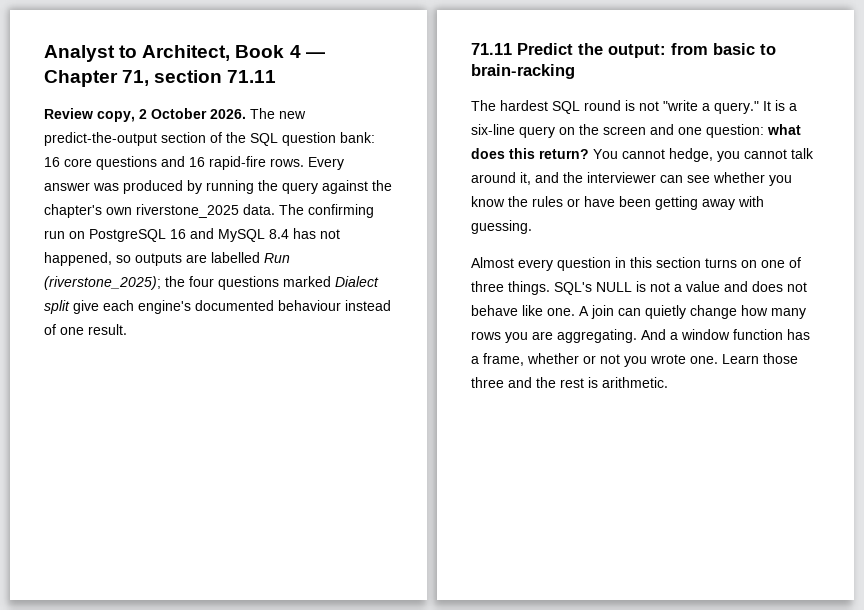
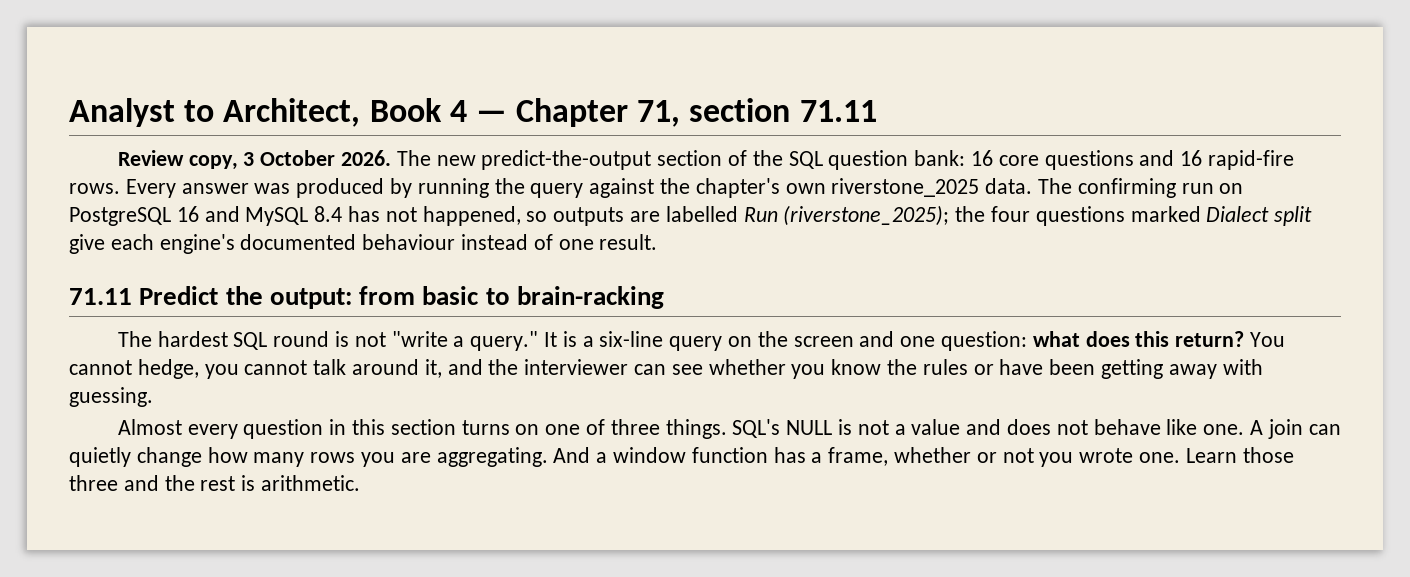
[139,109,147,119] 2 -> [243,152,255,166] 3

